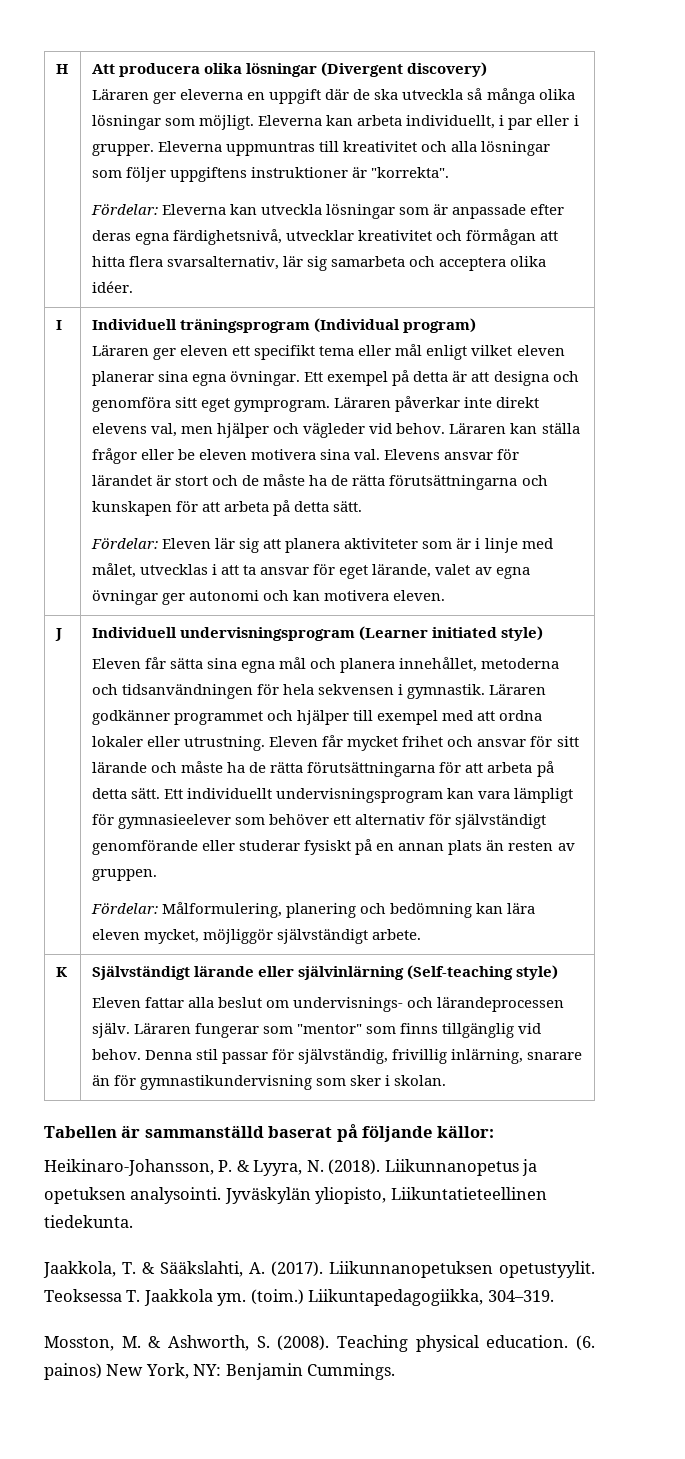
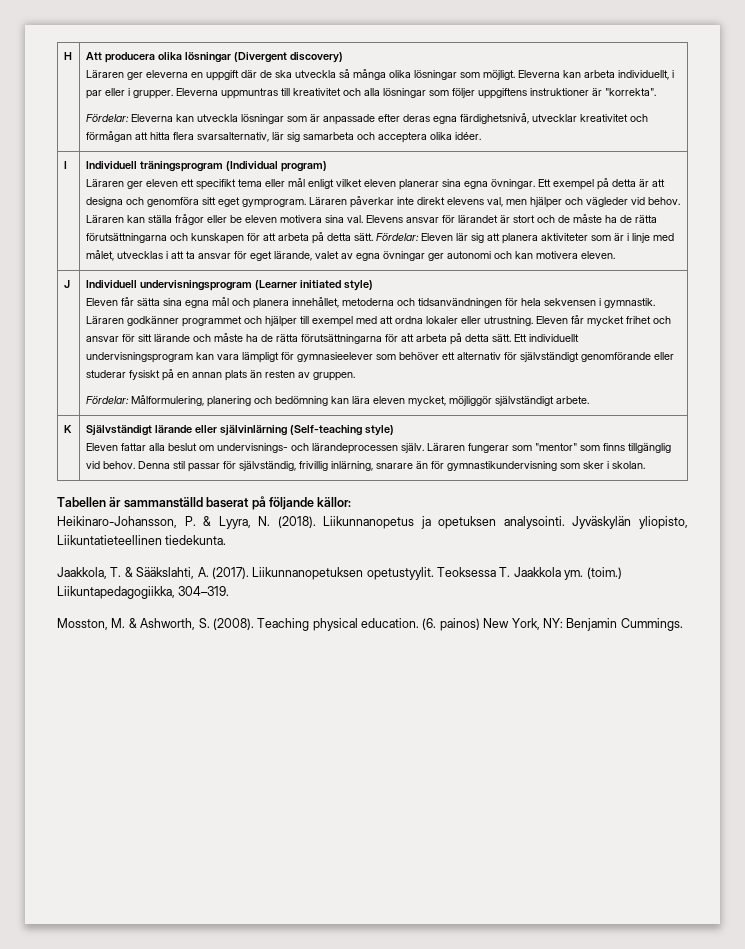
(363, 506) // -> (373, 237) none

